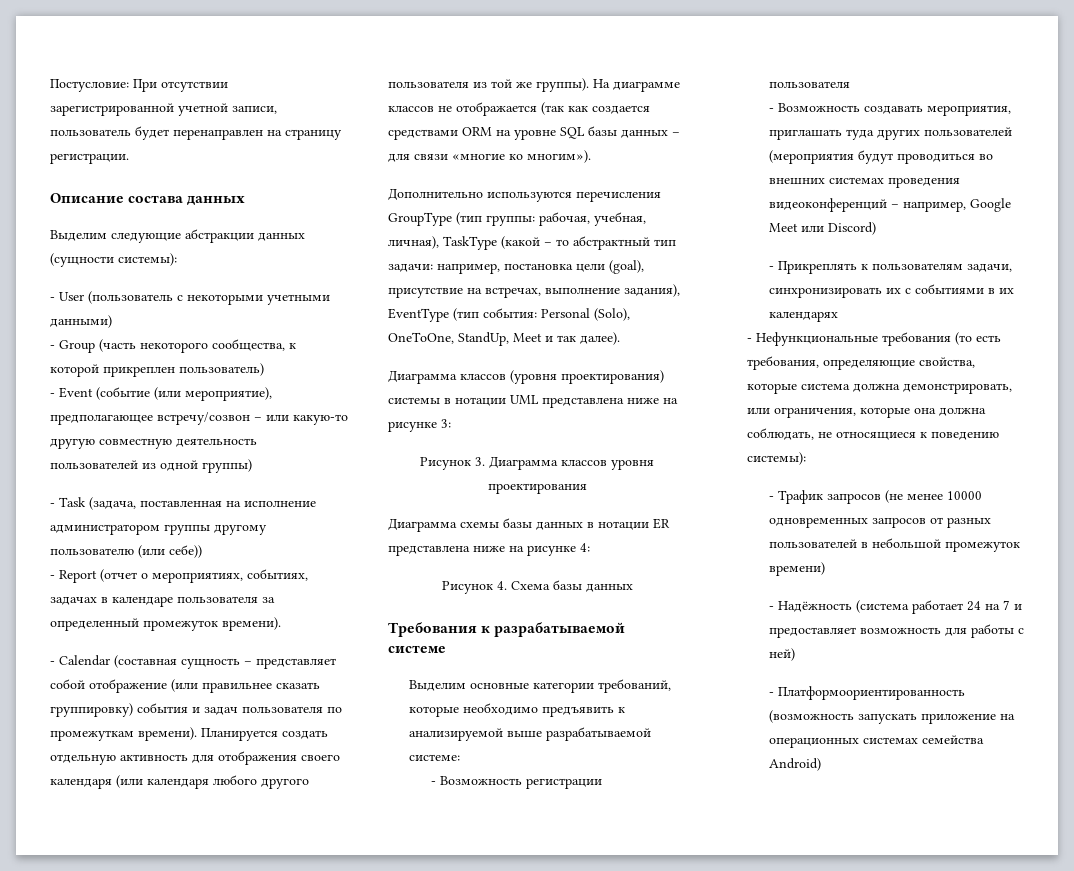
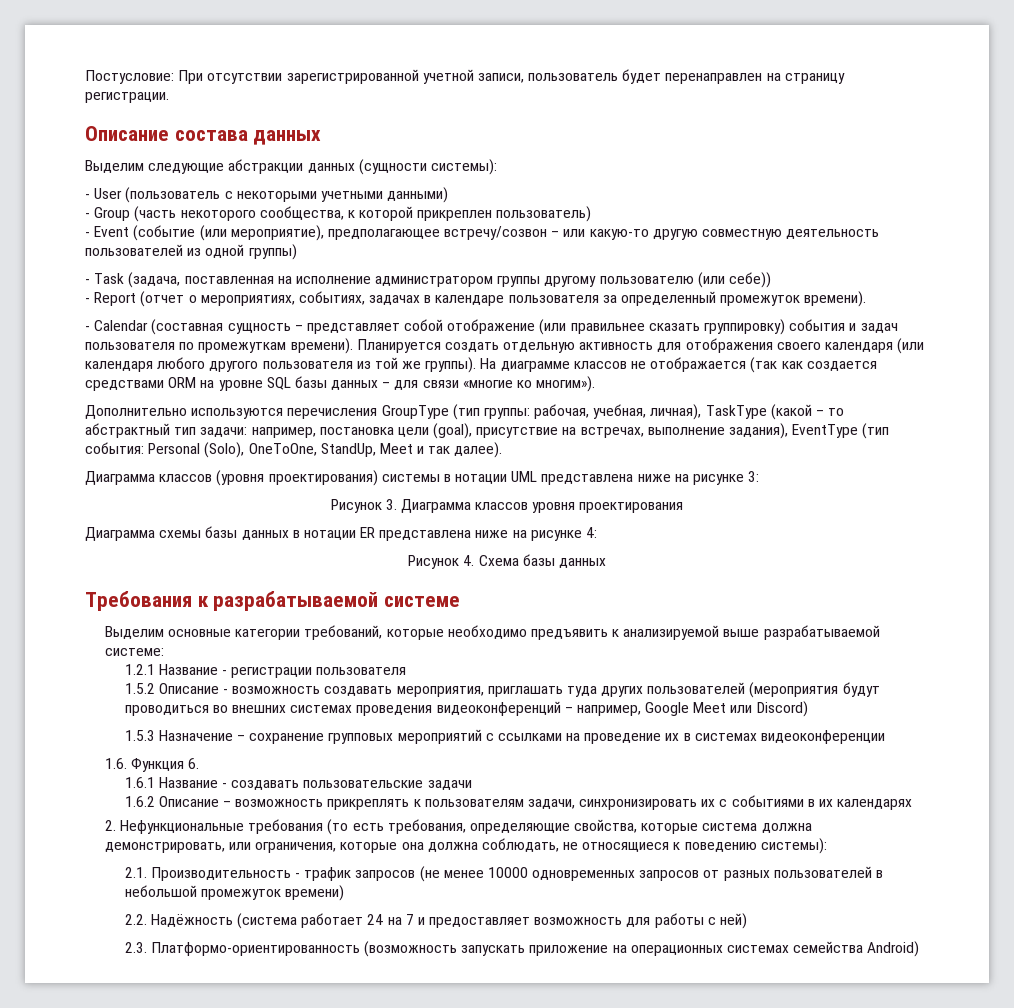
[430,776,522,785] - Возможность -> [124,664,228,675] 1.2.1 Название -
[768,103,860,112] - Возможность -> [124,683,321,694] 1.5.2 Описание - возможность
[768,261,857,274] - Прикреплять -> [124,729,886,744] [104,758,200,772] [124,777,472,790] [124,796,410,810] 1.5.3 Назначение – сохранение групповых мероприятий с ссылками на проведение их в системах видеоконференции // 1.6. Функция 6. // 1.6.1 Название - создавать пользовательские задачи // 1.6.2 Описание – возможность прикреплять
[747,338,753,342] - -> [104,820,116,831] 2.
[768,490,823,504] - Трафик -> [124,867,352,881] 2.1. Производительность - трафик
[768,606,774,610] - -> [124,914,147,925] 2.2.
[768,686,965,700] - Платформоориентированность -> [124,942,360,956] 2.3. Платформо-ориентированность

